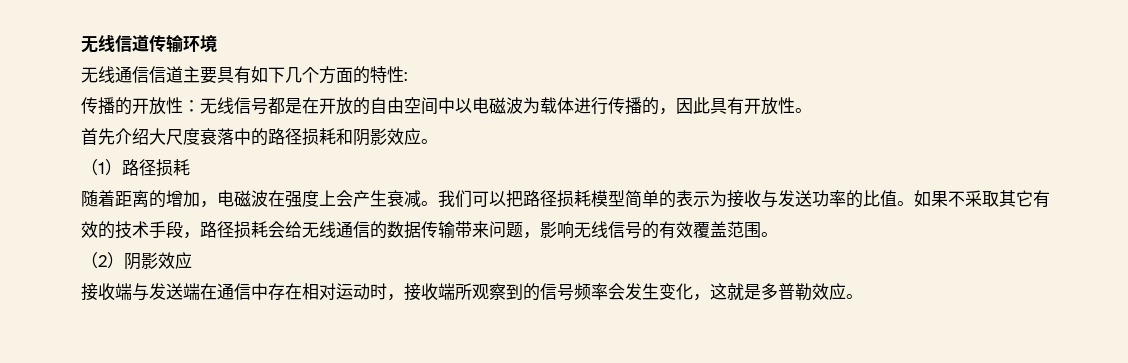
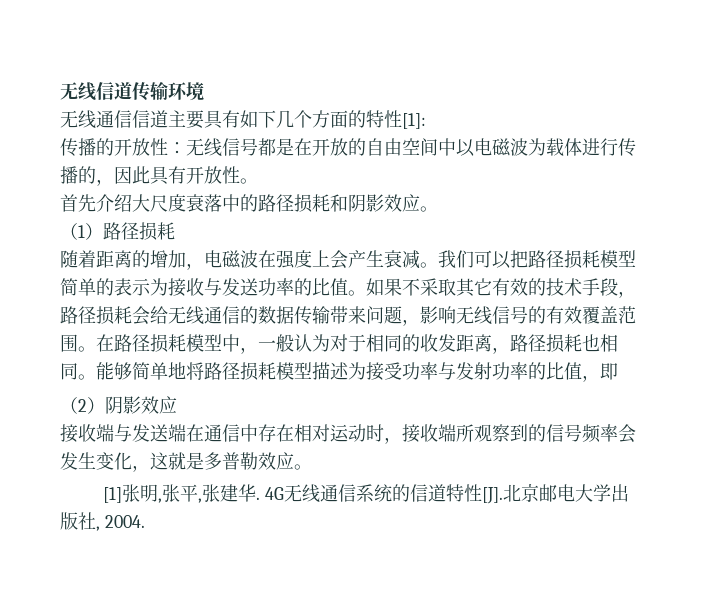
[404,72,407,81] : -> [402,113,426,129] [1]:
(778, 234) none -> [96,334,618,354] [60,362,618,382] 在路径损耗模型中，一般认为对于相同的收发距离，路径损耗也相同。能够简单地将路径损耗模型描述为接受功率与发射功率的比值，即
(863, 296) none -> [102,484,629,504] [60,512,145,531] // [1]张明,张平,张建华. 4G无线通信系统的信道特性[J].北京邮电大学出版社, 2004.

